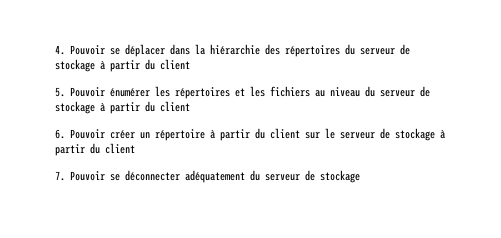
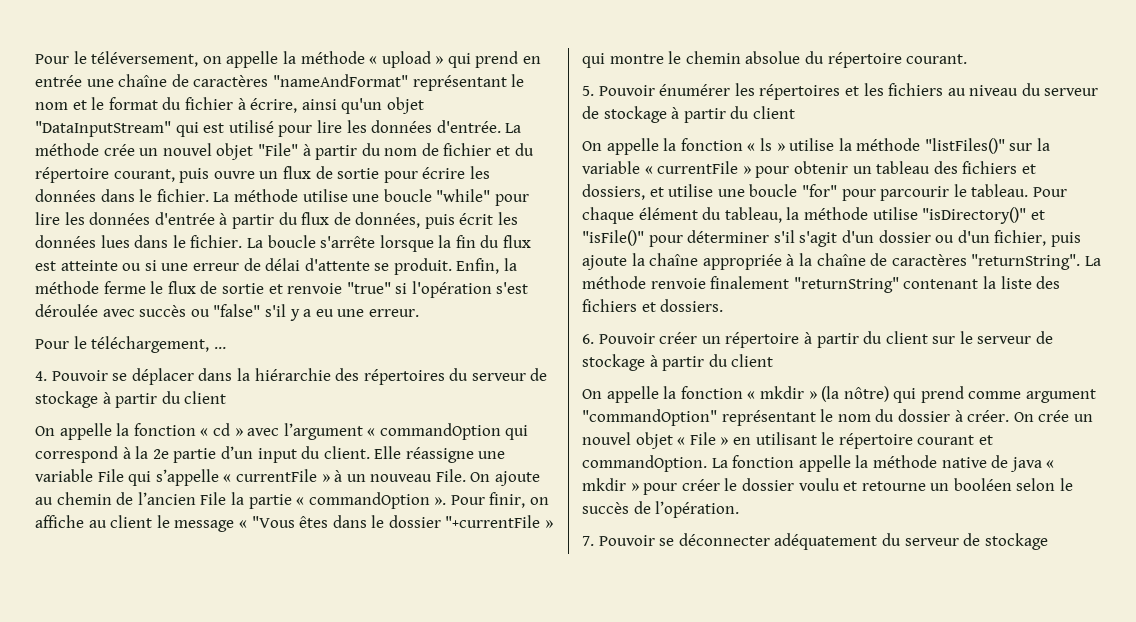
(55, 50) none -> [35,51,542,68] [35,74,525,91] [35,97,424,114] [35,120,522,137] [35,143,534,160] [35,166,490,183] [35,189,529,206] [35,212,519,229] [35,235,532,252] [35,258,518,275] [35,281,529,298] [35,304,419,321] [35,336,226,353] Pour le téléversement, on appelle la méthode « upload » qui prend en entrée une chaîne de caractères "nameAndFormat" représentant le nom et le format du fichier à écrire, ainsi qu'un objet "DataInputStream" qui est utilisé pour lire les données d'entrée. La méthode crée un nouvel objet "File" à partir du nom de fichier et du répertoire courant, puis ouvre un flux de sortie pour écrire les données dans le fichier. La méthode utilise une boucle "while" pour lire les données d'entrée à partir du flux de données, puis écrit les données lues dans le fichier. La boucle s'arrête lorsque la fin du flux est atteinte ou si une erreur de délai d'attente se produit. Enfin, la méthode ferme le flux de sortie et renvoie "true" si l'opération s'est déroulée avec succès ou "false" s'il y a eu une erreur. // Pour le téléchargement, … //
(190, 64) none -> [35,423,529,440] [35,446,506,463] [35,469,541,486] [35,492,550,509] [35,515,554,532] [582,51,968,68] // On appelle la fonction « cd » avec l’argument « commandOption qui correspond à la 2e partie d’un input du client. Elle réassigne une variable File qui s’appelle « currentFile » à un nouveau File. On ajoute au chemin de l’ancien File la partie « commandOption ». Pour finir, on affiche au client le message « "Vous êtes dans le dossier "+currentFile » qui montre le chemin absolue du répertoire courant.
(190, 106) none -> [582,138,1051,155] [582,161,1036,178] [582,184,1067,201] [582,207,1045,224] [582,230,1081,247] [582,253,1101,270] [582,276,1061,293] [582,299,724,312] // On appelle la fonction « ls » utilise la méthode "listFiles()" sur la variable « currentFile » pour obtenir un tableau des fichiers et dossiers, et utilise une boucle "for" pour parcourir le tableau. Pour chaque élément du tableau, la méthode utilise "isDirectory()" et "isFile()" pour déterminer s'il s'agit d'un dossier ou d'un fichier, puis ajoute la chaîne appropriée à la chaîne de caractères "returnString". La méthode renvoie finalement "returnString" contenant la liste des fichiers et dossiers.
(135, 148) none -> [582,386,1097,403] [582,409,1093,426] [582,432,993,449] [582,455,1055,472] [582,478,1074,495] [582,501,740,518] // On appelle la fonction « mkdir » (la nôtre) qui prend comme argument "commandOption" représentant le nom du dossier à créer. On crée un nouvel objet « File » en utilisant le répertoire courant et commandOption. La fonction appelle la méthode native de java « mkdir » pour créer le dossier voulu et retourne un booléen selon le succès de l’opération.

